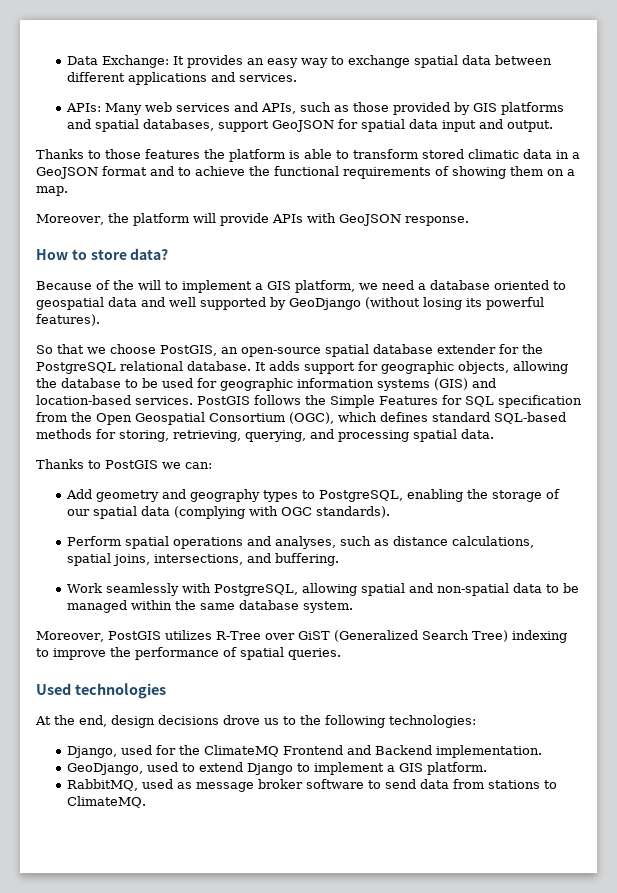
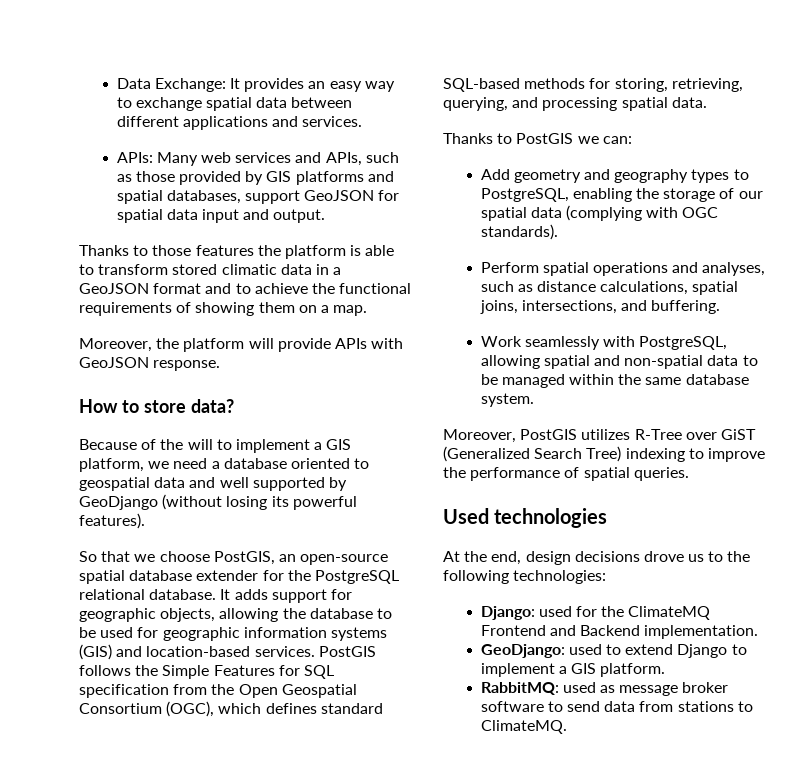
[66,746,117,758] Django, -> [480,606,535,620] Django:
[66,763,143,775] GeoDjango, -> [480,644,565,658] GeoDjango:
[66,779,138,791] RabbitMQ, -> [480,682,559,695] RabbitMQ:

